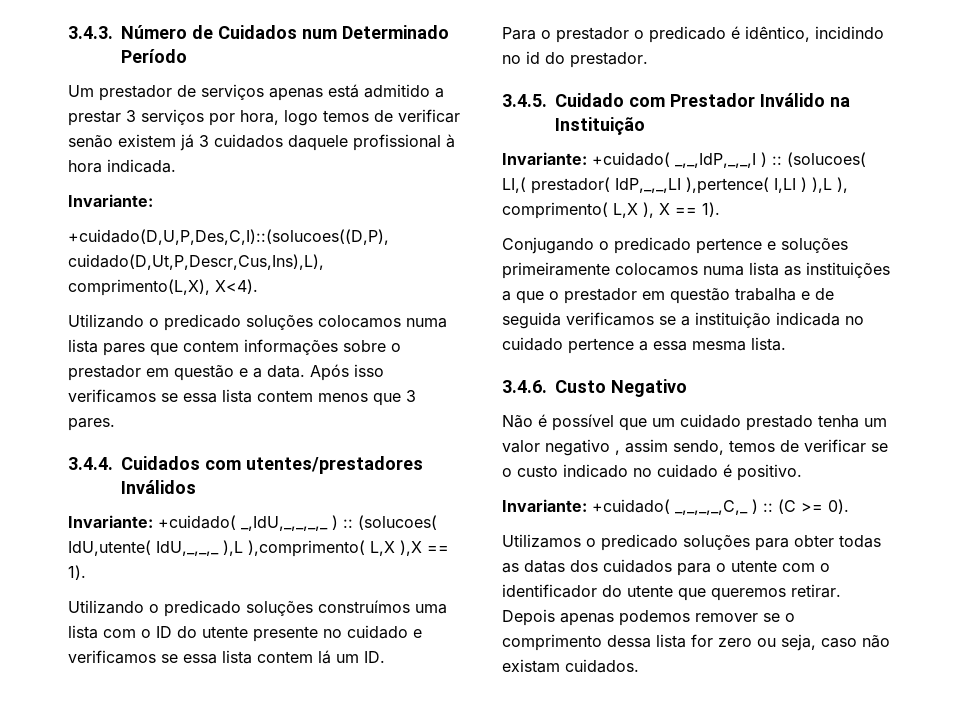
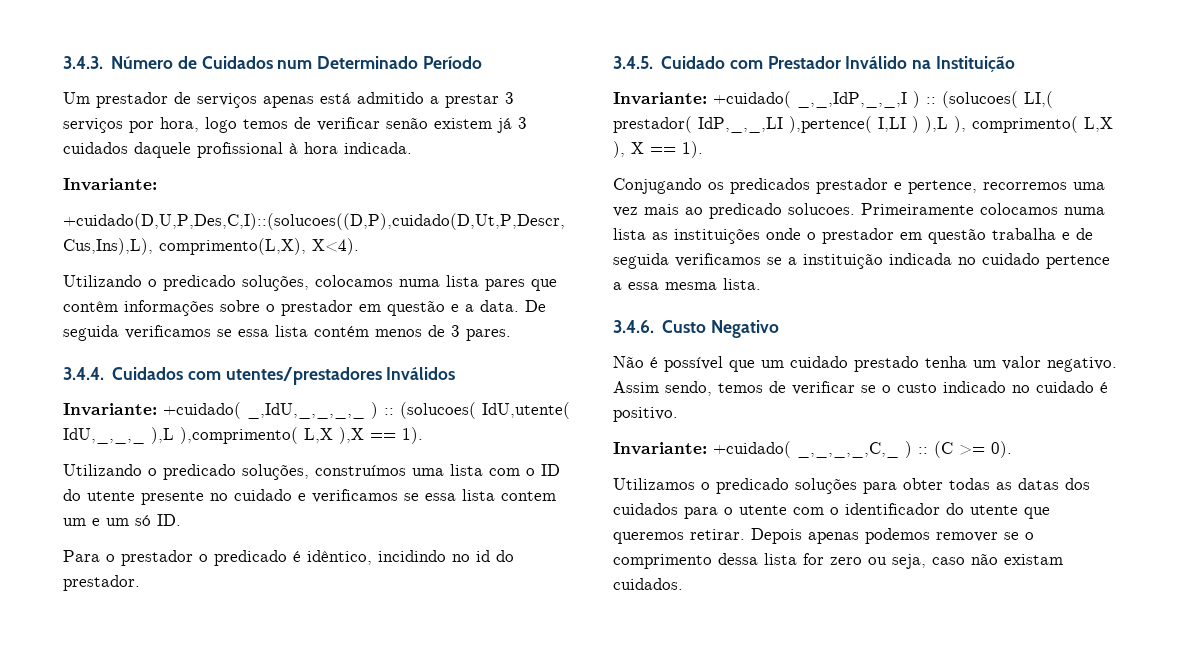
[246,315,313,330] soluções -> [242,275,309,291] soluções,
[183,340,239,352] contem -> [63,301,118,312] contêm
[310,364,384,381] [68,389,401,406] Após isso verificamos se essa lista contem menos que -> [525,300,546,312] [63,325,445,341] De seguida verificamos se essa lista contém menos de
[246,601,313,616] soluções -> [242,464,309,480] soluções,
[318,650,359,664] lá um -> [63,515,151,526] um e um só
[599,237,848,254] [502,262,610,279] o predicado pertence e soluções primeiramente -> [708,178,1105,194] [613,203,974,219] os predicados prestador e pertence, recorremos uma vez mais ao predicado solucoes. Primeiramente
[502,291,544,304] a que -> [766,228,801,240] onde
[545,439,668,456] negativo , assim -> [1047,357,1117,372] [613,381,659,393] negativo. Assim

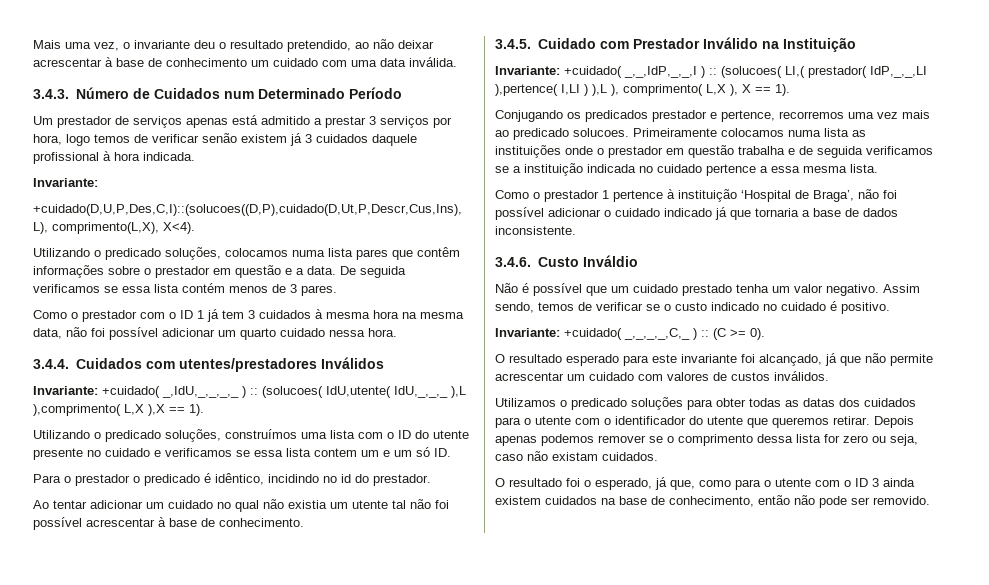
(63, 62) none -> [33,39,434,52] [33,57,457,67] Mais uma vez, o invariante deu o resultado pretendido, ao não deixar acrescentar à base de conhecimento um cuidado com uma data inválida. //
(511, 335) none -> [33,309,464,322] [33,327,397,340] // Como o prestador com o ID 1 já tem 3 cuidados à mesma hora na mesma data, não foi possível adicionar um quarto cuidado nessa hora.
(140, 583) none -> [33,499,449,512] [33,517,304,530] // Ao tentar adicionar um cuidado no qual não existia um utente tal não foi possível acrescentar à base de conhecimento.
(761, 284) none -> [495,189,897,202] [495,207,898,220] [495,226,576,235] // Como o prestador 1 pertence à instituição ‘Hospital de Braga’, não foi possível adicionar o cuidado indicado já que tornaria a base de dados inconsistente.
[710,320,779,338] Negativo -> [582,255,638,267] Inváldio
(1012, 449) none -> [495,353,933,366] [495,371,829,381] // O resultado esperado para este invariante foi alcançado, já que não permite acrescentar um cuidado com valores de custos inválidos.
(683, 584) none -> [495,477,915,490] [495,495,930,508] // O resultado foi o esperado, já que, como para o utente com o ID 3 ainda existem cuidados na base de conhecimento, então não pode ser removido.

